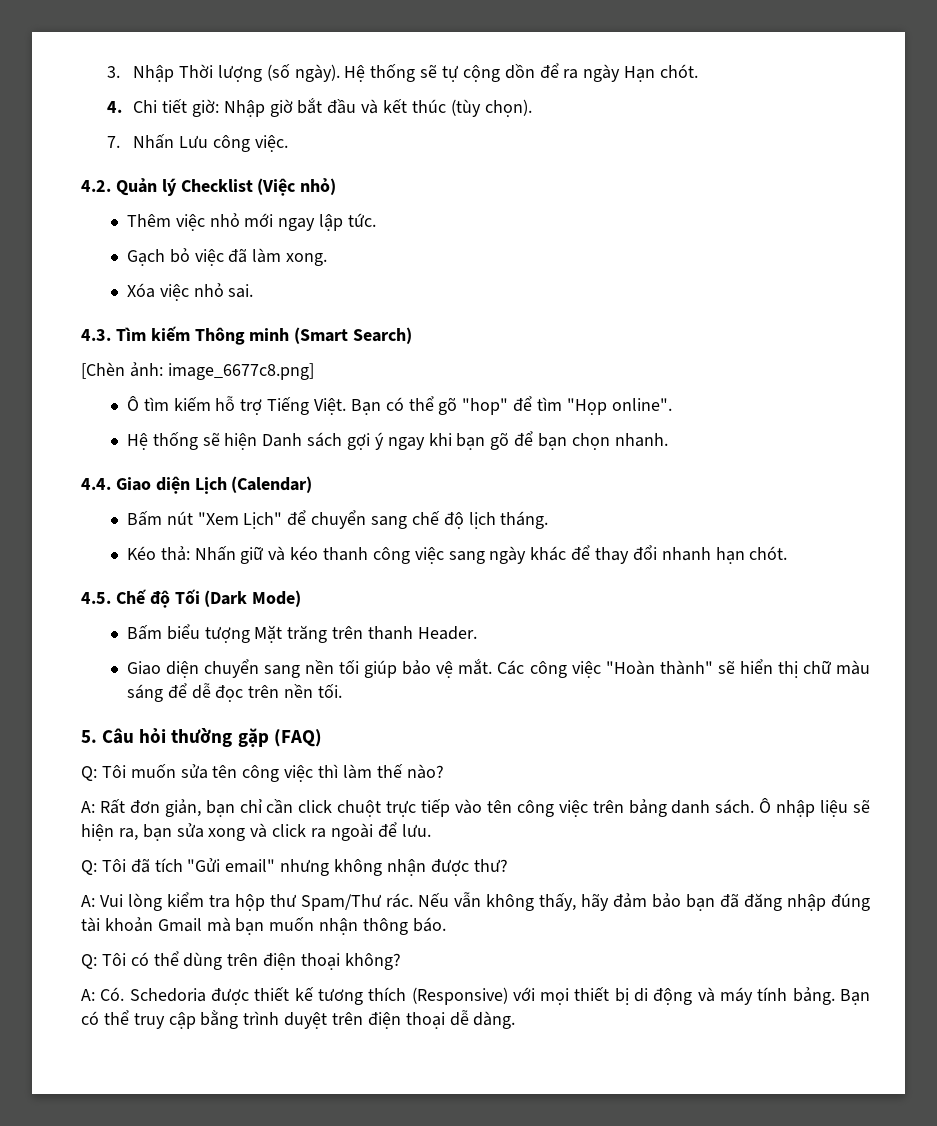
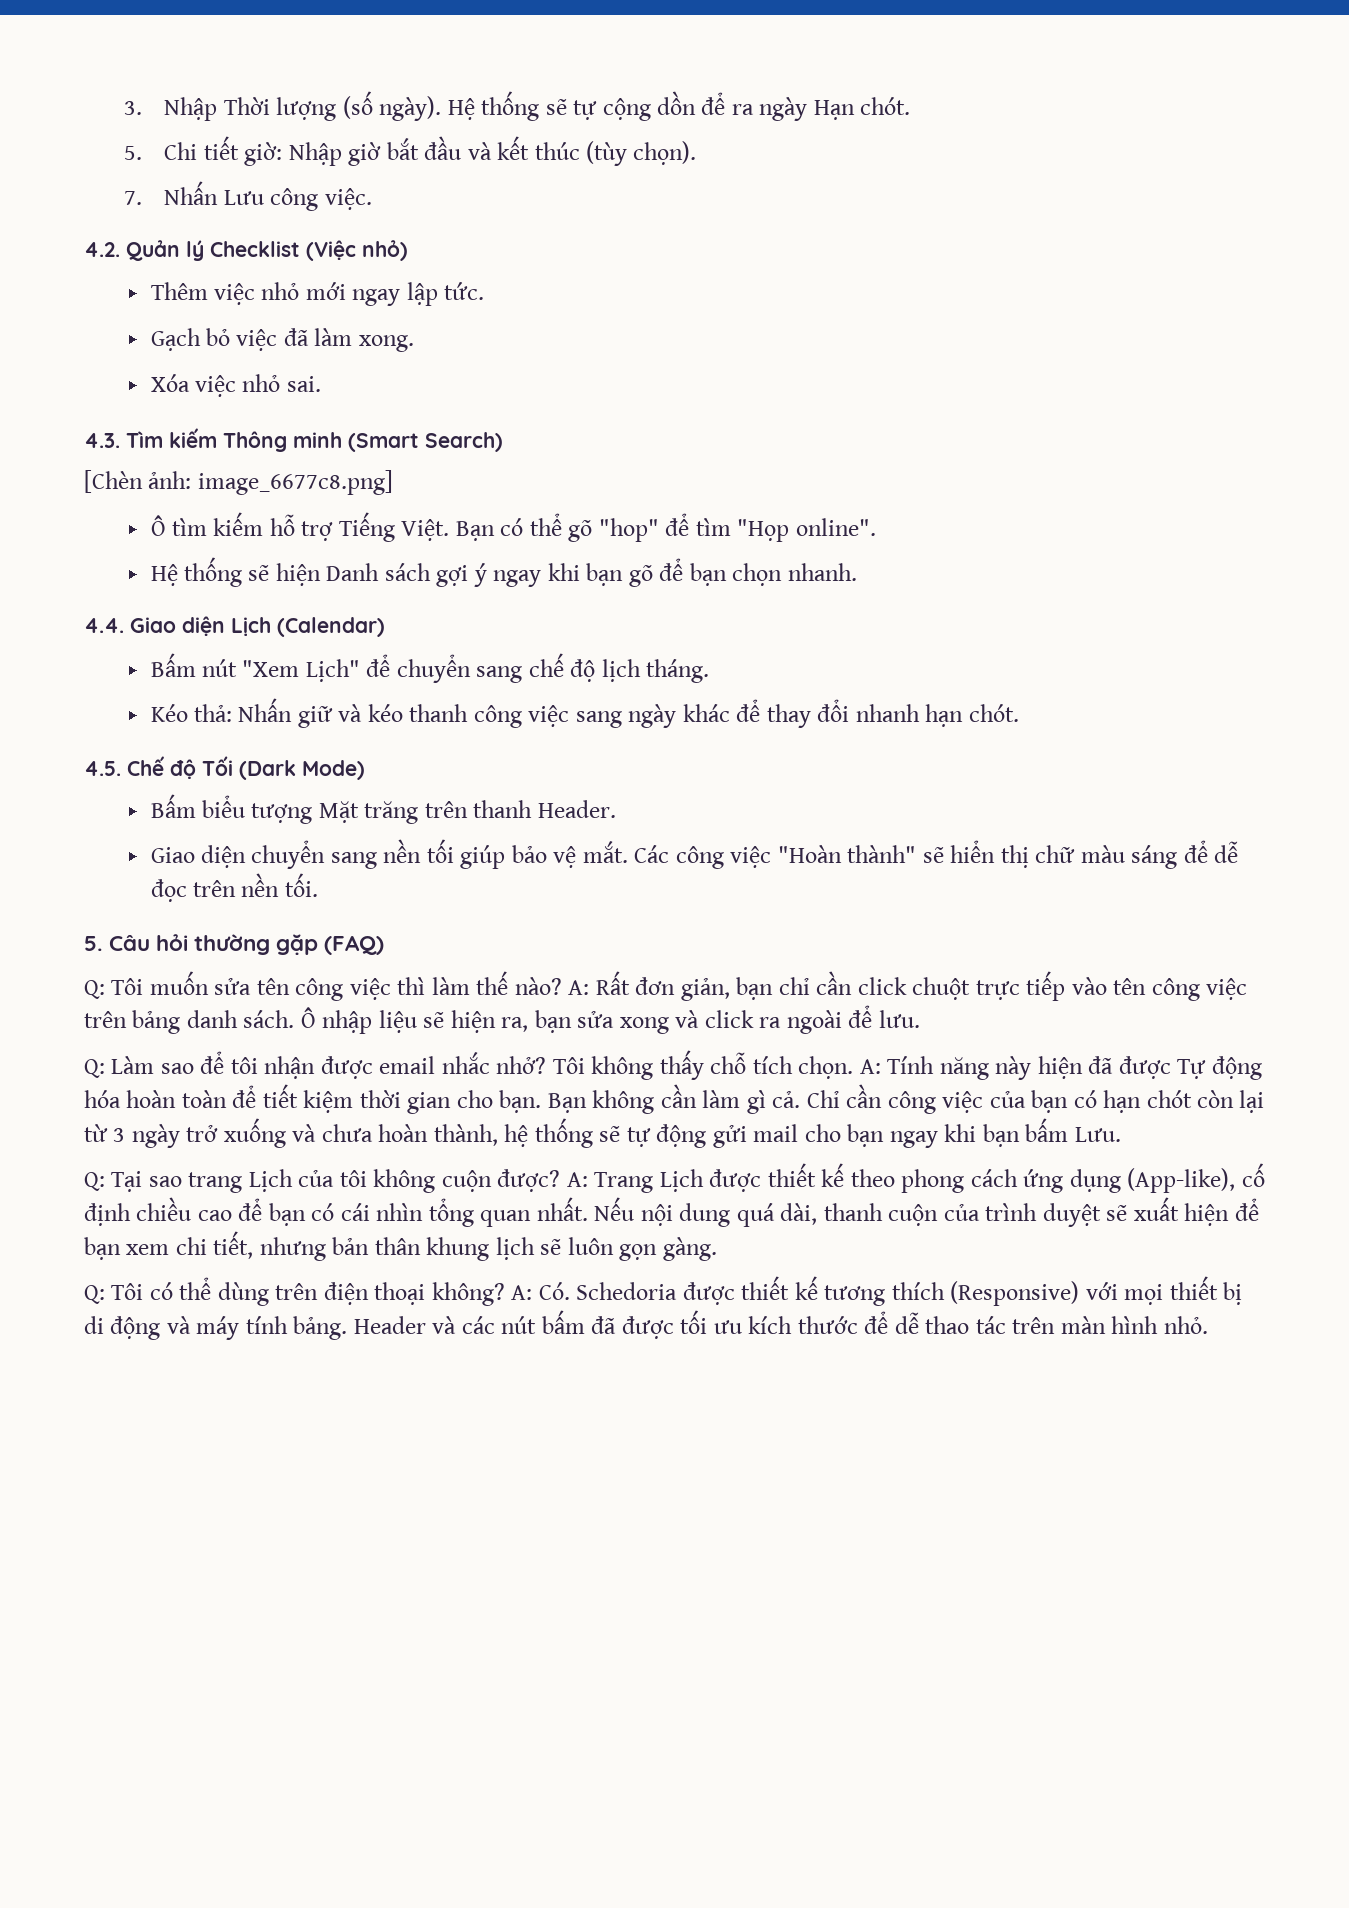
[107,101,123,113] 4. -> [124,146,143,160] 5.
(444, 771) // -> (562, 986) none
[101,858,508,876] [81,892,870,911] [81,917,446,935] Tôi đã tích "Gửi email" nhưng không nhận được thư? // A: Vui lòng kiểm tra hộp thư Spam/Thư rác. Nếu vẫn không thấy, hãy đảm bảo bạn đã đăng nhập đúng tài khoản Gmail mà bạn muốn nhận thông báo. -> [111,1050,1262,1080] [84,1084,1265,1114] [84,1118,1121,1148] [84,1163,1265,1193] [84,1197,1259,1227] [84,1231,717,1261] Làm sao để tôi nhận được email nhắc nhở? Tôi không thấy chỗ tích chọn. A: Tính năng này hiện đã được Tự động hóa hoàn toàn để tiết kiệm thời gian cho bạn. Bạn không cần làm gì cả. Chỉ cần công việc của bạn có hạn chót còn lại từ 3 ngày trở xuống và chưa hoàn thành, hệ thống sẽ tự động gửi mail cho bạn ngay khi bạn bấm Lưu. // Q: Tại sao trang Lịch của tôi không cuộn được? A: Trang Lịch được thiết kế theo phong cách ứng dụng (App-like), cố định chiều cao để bạn có cái nhìn tổng quan nhất. Nếu nội dung quá dài, thanh cuộn của trình duyệt sẽ xuất hiện để bạn xem chi tiết, nhưng bản thân khung lịch sẽ luôn gọn gàng.
(401, 961) // -> (505, 1294) none
[839,989,870,1005] [81,1010,516,1029] Bạn có thể truy cập bằng trình duyệt trên điện thoại dễ dàng. -> [353,1310,1208,1339] Header và các nút bấm đã được tối ưu kích thước để dễ thao tác trên màn hình nhỏ.

